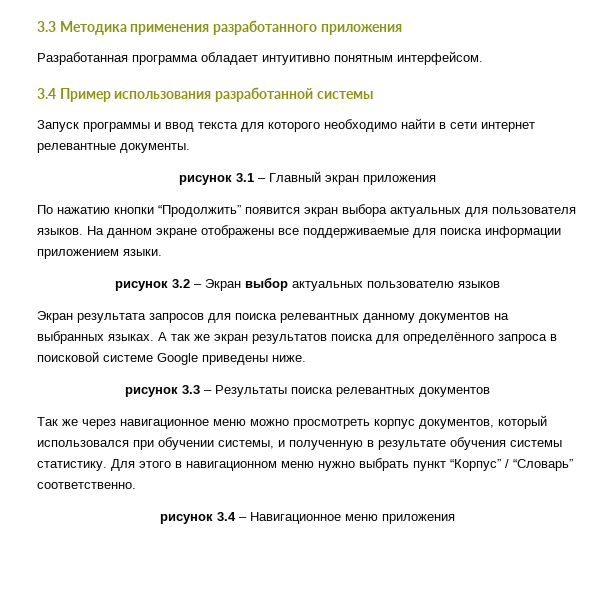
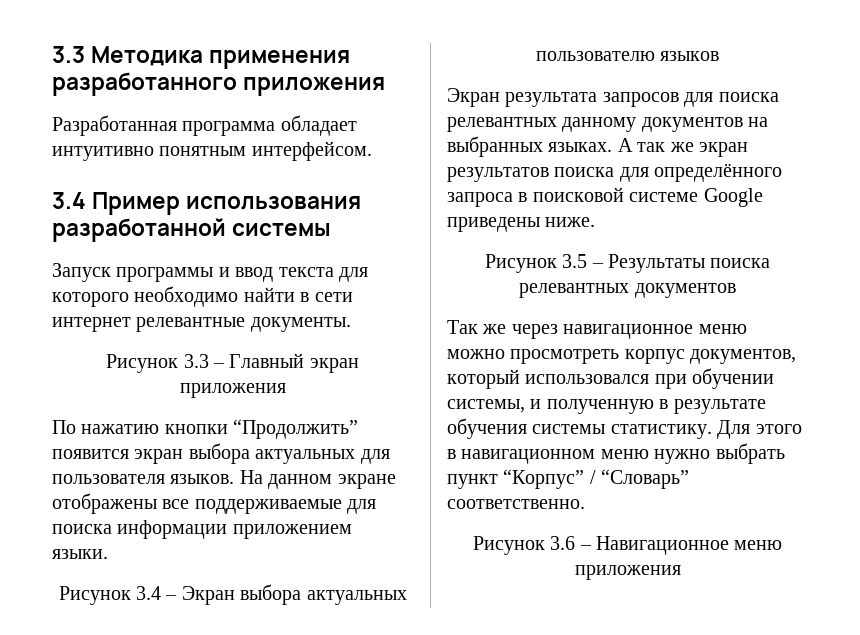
[179,173,254,185] рисунок 3.1 -> [106,354,209,373] Рисунок 3.3
[115,279,190,291] рисунок 3.2 -> [58,586,161,605] Рисунок 3.4
[245,277,288,291] выбор -> [240,584,302,605] выбора
[125,385,200,397] рисунок 3.3 -> [484,254,588,273] Рисунок 3.5
[160,512,236,524] рисунок 3.4 -> [472,536,576,555] Рисунок 3.6

